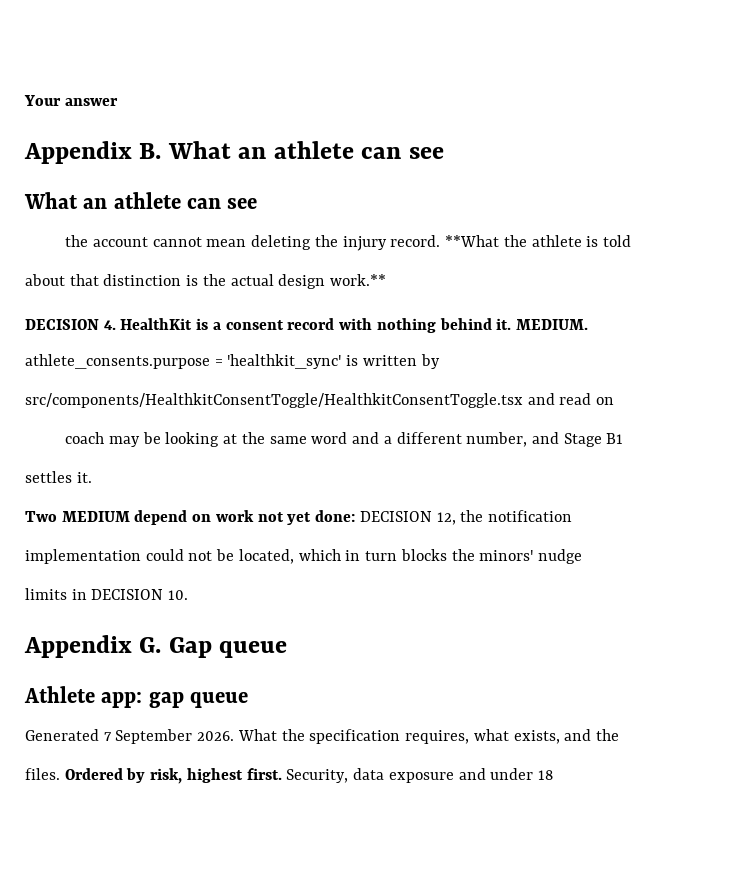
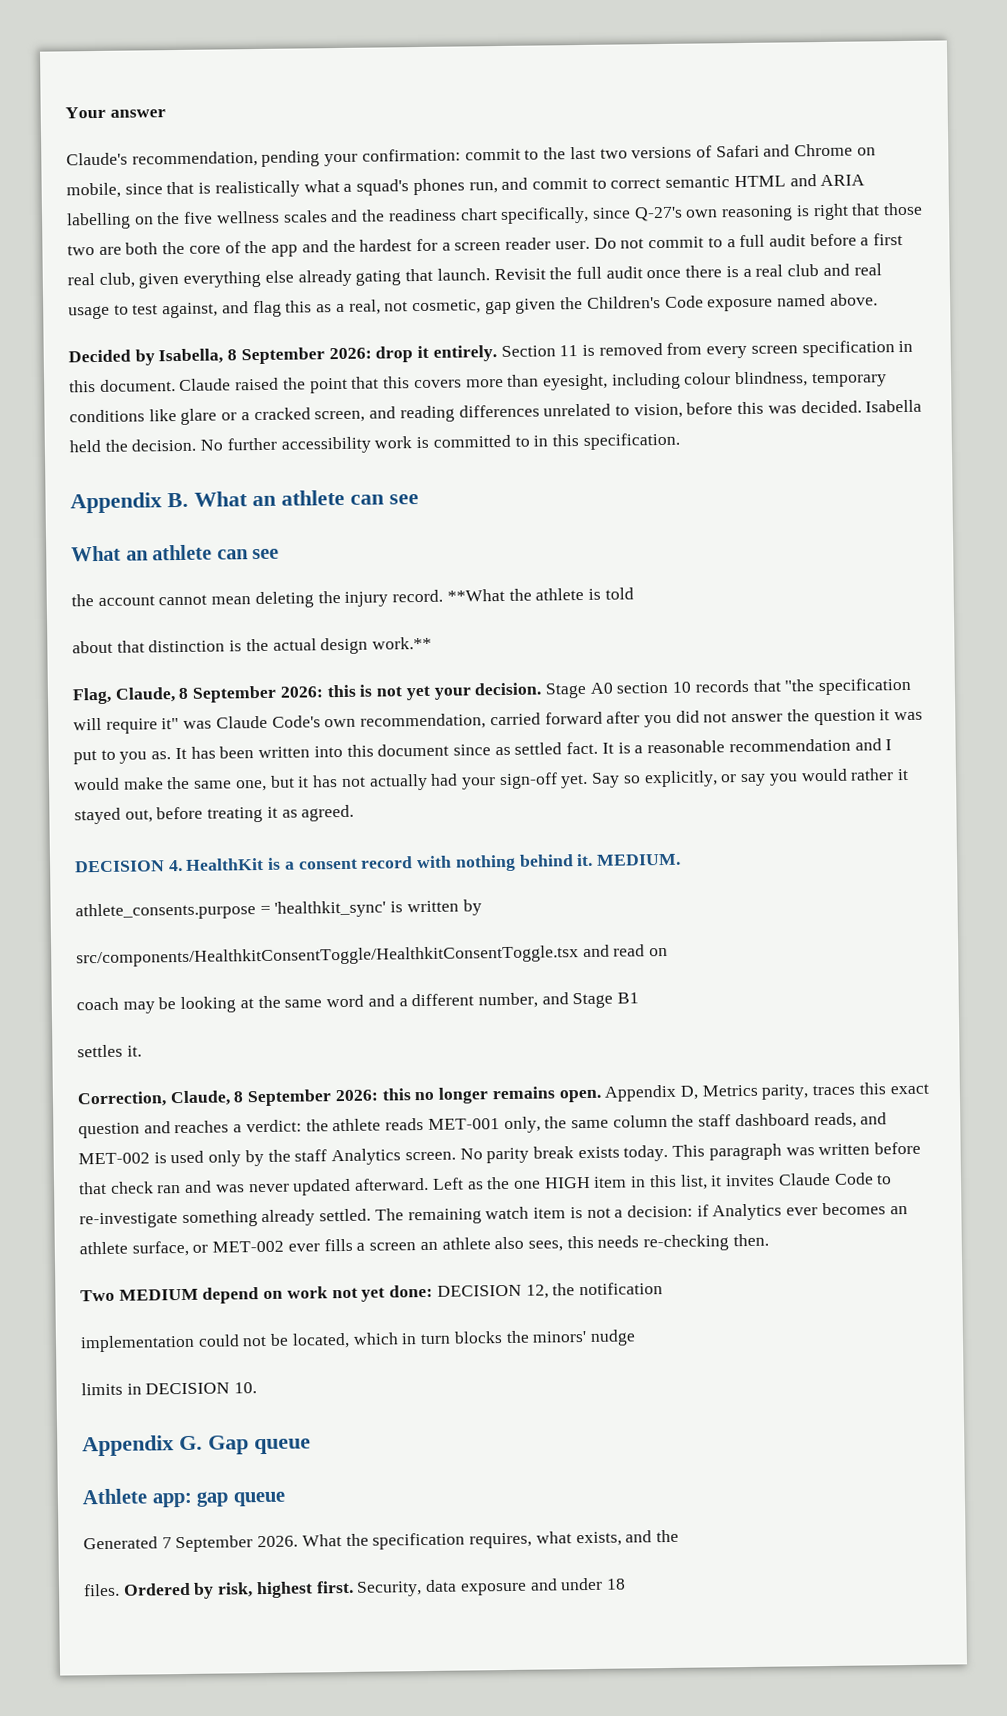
(118, 102) none -> [66,143,876,168] [66,174,866,199] [66,202,924,230] [67,232,904,257] [67,263,882,289] [68,293,878,320] [68,340,914,366] [69,371,887,394] [69,399,923,425] [69,432,680,454] // Claude's recommendation, pending your confirmation: commit to the last two versions of Safari and Chrome on mobile, since that is realistically what a squad's phones run, and commit to correct semantic HTML and ARIA labelling on the five wellness scales and the readiness chart specifically, since Q-27's own reasoning is right that those two are both the core of the app and the hardest for a screen reader user. Do not commit to a full audit before a first real club, given everything else already gating that launch. Revisit the full audit once there is a real club and real usage to test against, and flag this as a real, not cosmetic, gap given the Children's Code exposure named above. // Decided by Isabella, 8 September 2026: drop it entirely. Section 11 is removed from every screen specification in this document. Claude raised the point that this covers more than eyesight, including colour blindness, temporary conditions like glare or a cracked screen, and reading differences unrelated to vision, before this was decided. Isabella held the decision. No further accessibility work is committed to in this specification.
(387, 280) none -> [72,677,912,705] [73,709,924,734] [73,738,893,765] [73,768,909,792] [74,804,355,825] // Flag, Claude, 8 September 2026: this is not yet your decision. Stage A0 section 10 records that "the specification will require it" was Claude Code's own recommendation, carried forward after you did not answer the question it was put to you as. It has been written into this document since as settled fact. It is a reasonable recommendation and I would make the same one, but it has not actually had your sign-off yet. Say so explicitly, or say you would rather it stayed out, before treating it as agreed.
(92, 477) none -> [77,1082,929,1108] [78,1112,888,1139] [78,1141,922,1167] [78,1172,893,1196] [79,1202,908,1229] [79,1233,769,1257] // Correction, Claude, 8 September 2026: this no longer remains open. Appendix D, Metrics parity, traces this exact question and reaches a verdict: the athlete reads MET-001 only, the same column the staff dashboard reads, and MET-002 is used only by the staff Analytics screen. No parity break exists today. This paragraph was written before that check ran and was never updated afterward. Left as the one HIGH item in this list, it invites Claude Code to re-investigate something already settled. The remaining watch item is not a decision: if Analytics ever becomes an athlete surface, or MET-002 ever fills a screen an athlete also sees, this needs re-checking then.

